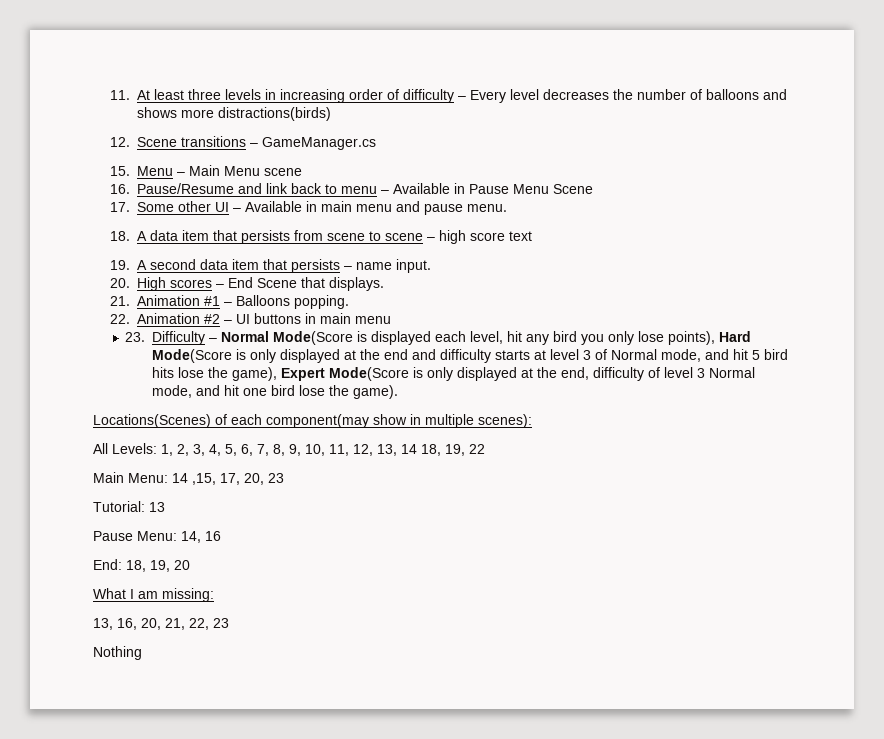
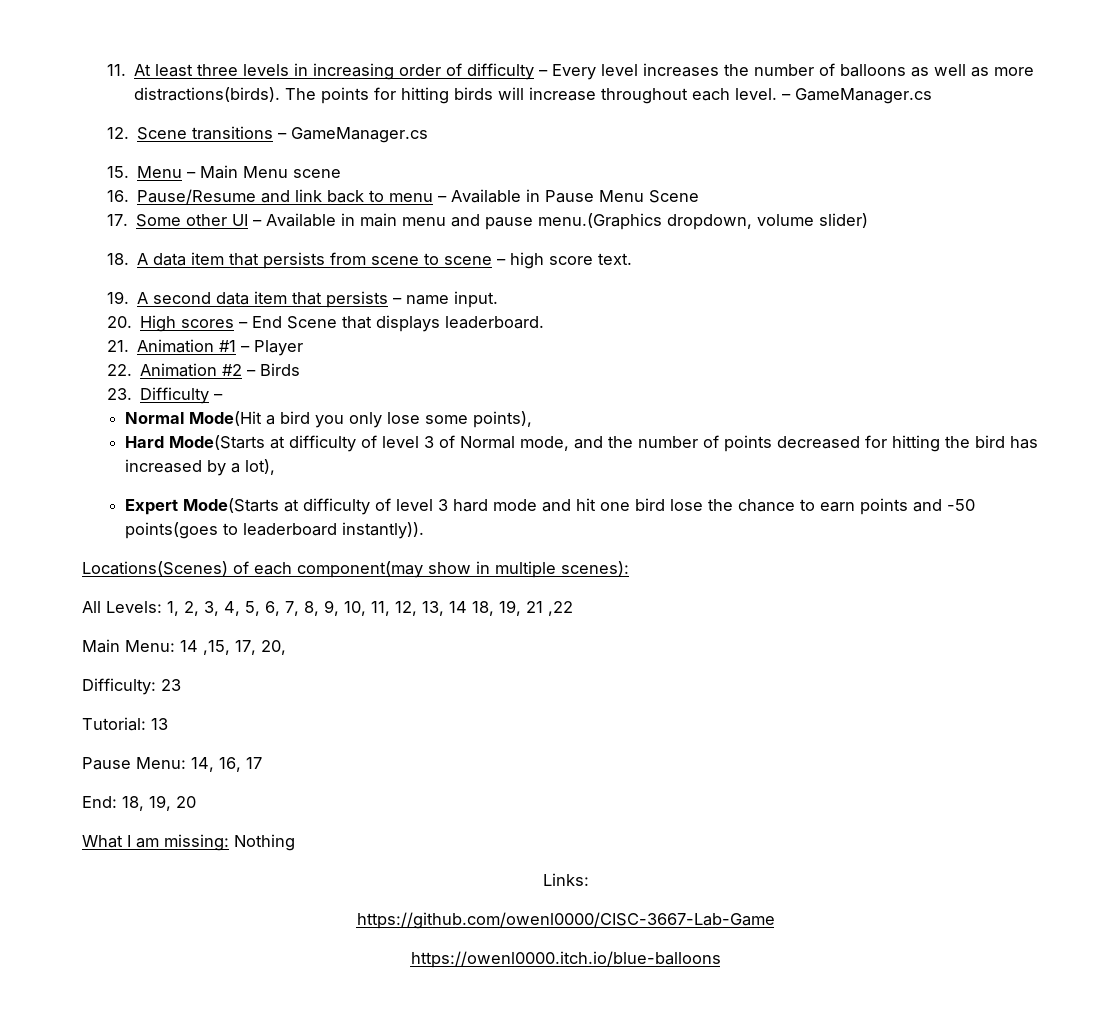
[543,89,610,100] decreases -> [642,63,719,77] increases
[763,89,788,100] [137,107,332,121] and shows more distractions(birds) -> [910,64,1034,77] [133,87,932,104] as well as more distractions(birds). The points for hitting birds will increase throughout each level. – GameManager.cs
[467,204,508,212] menu. -> [537,213,868,230] menu.(Graphics dropdown, volume slider)
[509,231,533,241] text -> [597,253,632,265] text.
[329,277,385,291] displays. -> [375,315,544,332] displays leaderboard.
[236,295,350,309] Balloons popping. -> [253,340,303,356] Player
[236,313,392,324] [125,331,550,345] UI buttons in main menu // 23. Difficulty – Normal Mode(Score is displayed each level, hit any -> [259,363,300,376] [106,387,223,404] [124,411,275,426] Birds // 23. Difficulty – // Normal Mode(Hit a
(665, 336) none -> [424,415,468,424] some
[719,331,752,342] [152,349,547,363] Hard Mode(Score is only displayed at the end and difficulty starts at -> [124,435,377,452] // Hard Mode(Starts at difficulty of
[733,349,789,360] [152,367,756,381] [152,385,193,398] hit 5 bird hits lose the game), Expert Mode(Score is only displayed at the end, difficulty of level 3 Normal mode, -> [607,435,1038,452] [124,459,275,476] [124,498,537,515] the number of points decreased for hitting the bird has increased by a lot), // Expert Mode(Starts at difficulty of level 3 hard mode
[353,385,399,399] game). -> [737,498,975,515] [124,522,424,539] chance to earn points and -50 points(goes to leaderboard instantly)).
[469,444,485,454] 22 -> [526,601,573,616] 21 ,22
(264, 479) none -> [82,678,156,695] // Difficulty:
[205,531,221,541] 16 -> [219,757,262,772] 16, 17
[93,618,229,630] [93,646,142,660] // 13, 16, 20, 21, 22, 23 // Nothing -> [234,834,295,851] [542,873,589,886] [356,912,775,929] [410,951,721,968] Nothing // Links: // https://github.com/owenl0000/CISC-3667-Lab-Game // https://owenl0000.itch.io/blue-balloons

